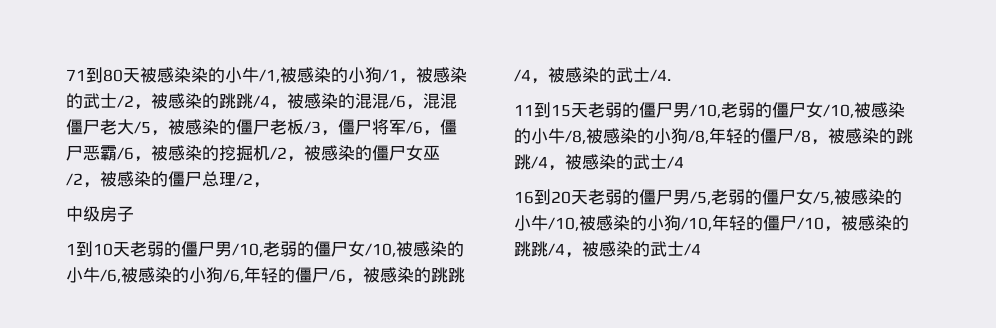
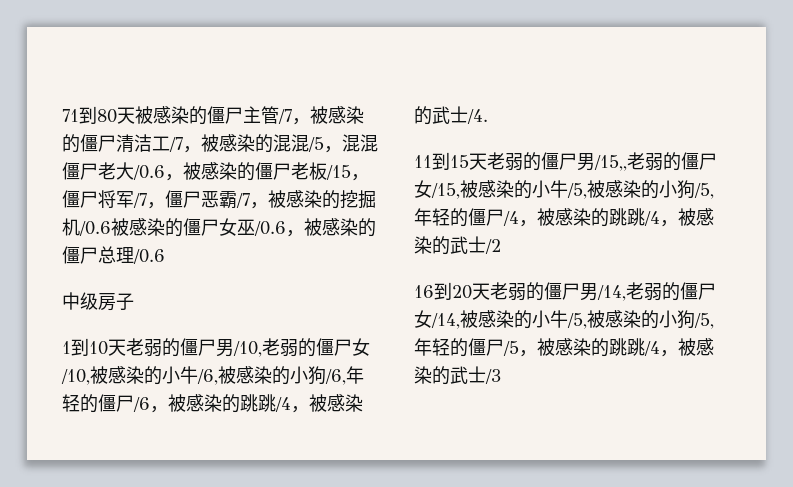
[191,67,467,84] [66,93,270,110] 染的小牛/1,被感染的小狗/1，被感染的武士/2，被感染的跳跳/4 -> [189,106,364,125] [62,134,183,153] 的僵尸主管/7，被感染的僵尸清洁工/7
[389,95,406,108] /6 -> [308,137,324,152] /5
[134,121,151,134] /5 -> [133,165,165,180] /0.6
[304,121,321,134] /3 -> [326,165,351,180] /15
[406,121,423,134] /6 -> [133,193,147,208] /7
[117,147,134,160] /6 -> [236,193,250,208] /7
[270,147,304,162] /2， -> [79,221,111,236] /0.6
[66,173,83,186] /2 -> [254,221,286,236] /0.6
[236,173,270,188] /2， -> [133,249,165,264] /0.6
[690,102,905,118] [514,127,913,145] [514,154,684,171] /10,老弱的僵尸女/10,被感染的小牛/8,被感染的小狗/8,年轻的僵尸/8，被感染的跳跳/4，被感染的武士/4 -> [594,152,717,171] [414,180,714,199] [414,208,714,227] [414,236,501,255] /15,,老弱的僵尸女/15,被感染的小牛/5,被感染的小狗/5,年轻的僵尸/4，被感染的跳跳/4，被感染的武士/2
[690,189,902,205] [514,214,909,232] [514,241,701,258] /5,老弱的僵尸女/5,被感染的小牛/10,被感染的小狗/10,年轻的僵尸/10，被感染的跳跳/4，被感染的武士/4 -> [597,282,716,301] [414,310,714,329] [414,338,714,357] [414,366,501,385] /14,老弱的僵尸女/14,被感染的小牛/5,被感染的小狗/5,年轻的僵尸/5，被感染的跳跳/4，被感染的武士/3

